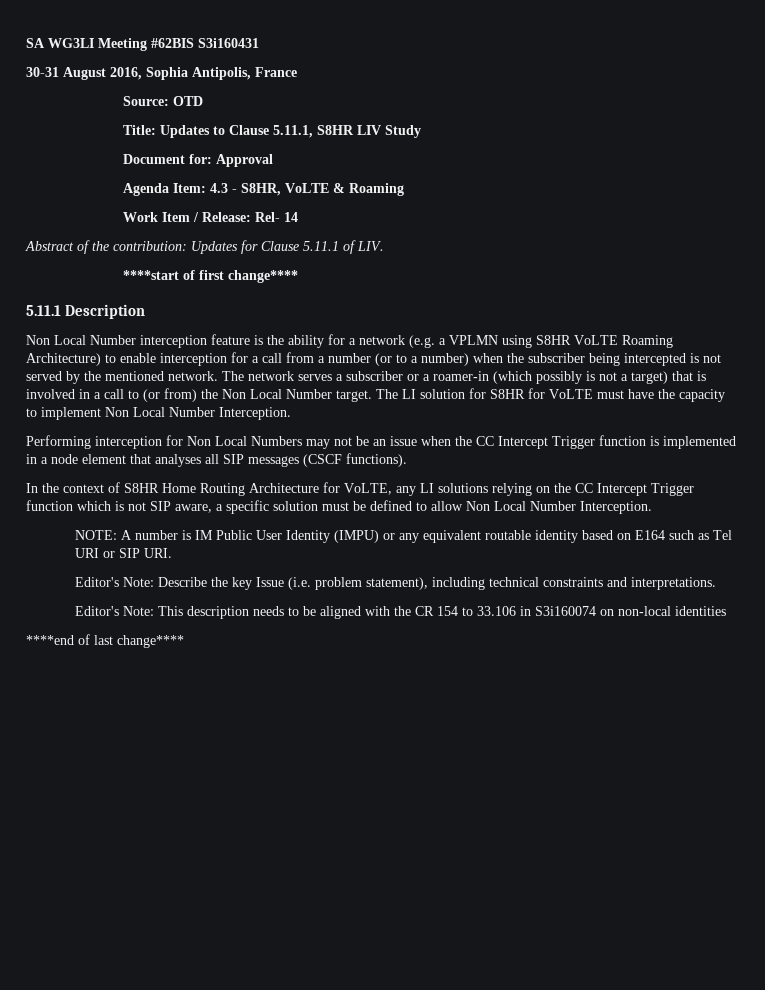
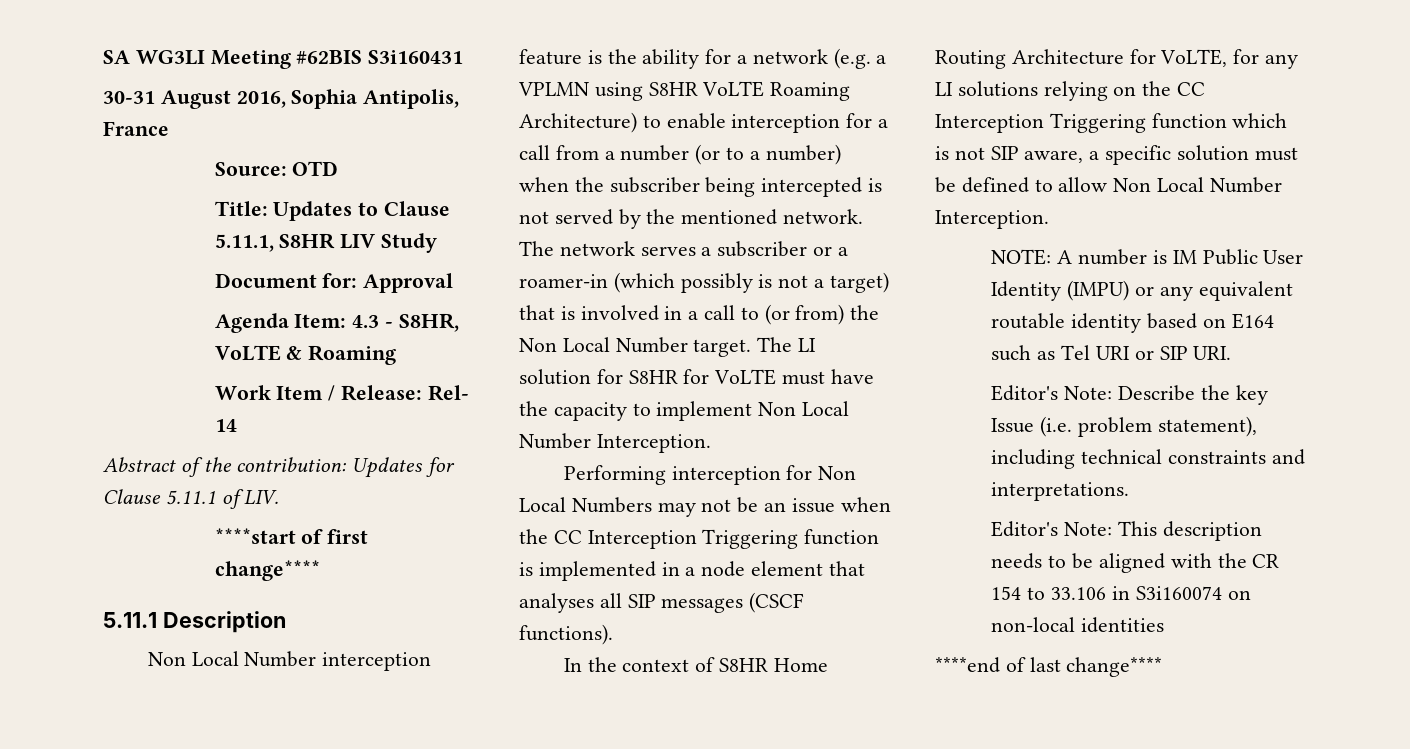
[498,436,595,449] Intercept Trigger -> [587,529,799,549] Interception Triggering
(392, 489) none -> [1233,49,1260,64] for
[597,483,694,496] Intercept Trigger -> [935,113,1146,133] Interception Triggering

